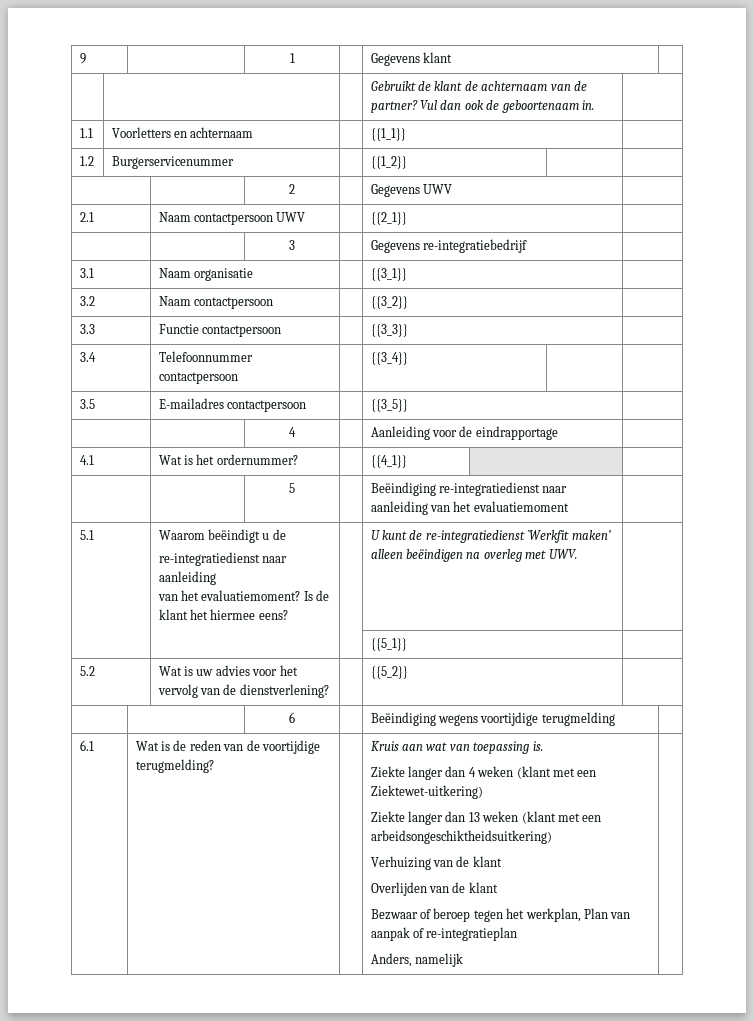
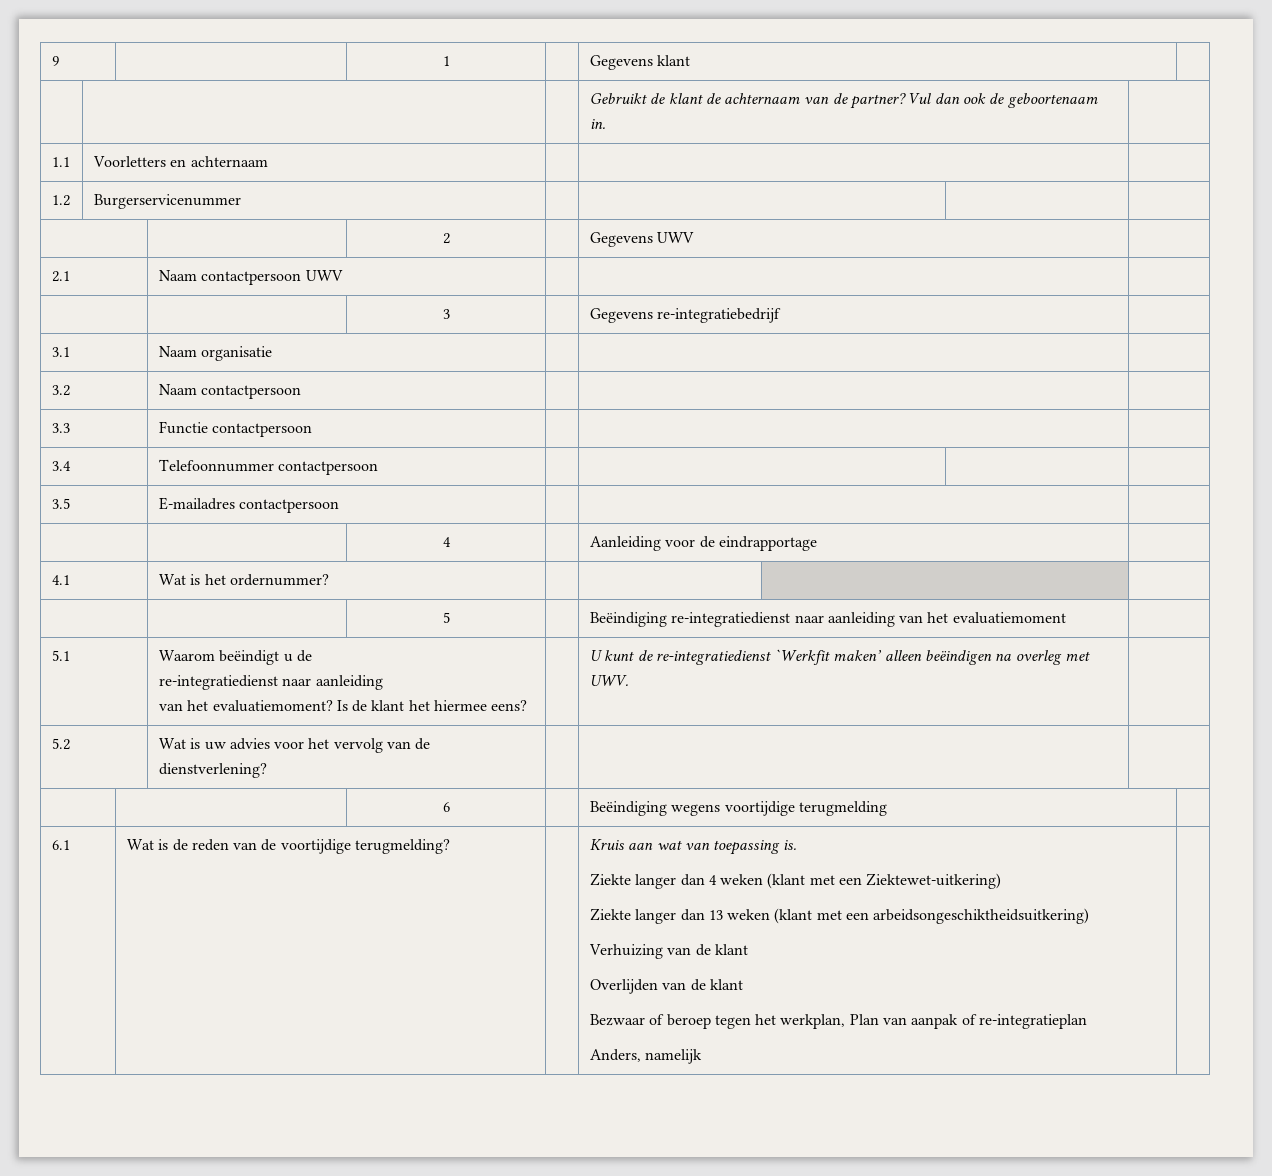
[370,128,406,141] {{1_1}} -> (268, 161) none
[370,156,407,169] {{1_2}} -> (241, 201) none
[370,212,407,225] {{2_1}} -> (343, 275) none
[370,268,407,281] {{3_1}} -> (273, 353) none
[370,296,408,309] {{3_2}} -> (302, 392) none
[370,324,408,337] {{3_3}} -> (313, 430) none
[370,352,408,365] {{3_4}} -> (379, 468) none
[370,399,408,412] {{3_5}} -> (340, 506) none
[370,455,407,468] {{4_1}} -> (329, 580) none
[370,638,407,651] // | | | {{5_1}} | -> (629, 680) none
[370,666,408,679] {{5_2}} -> (267, 770) none

